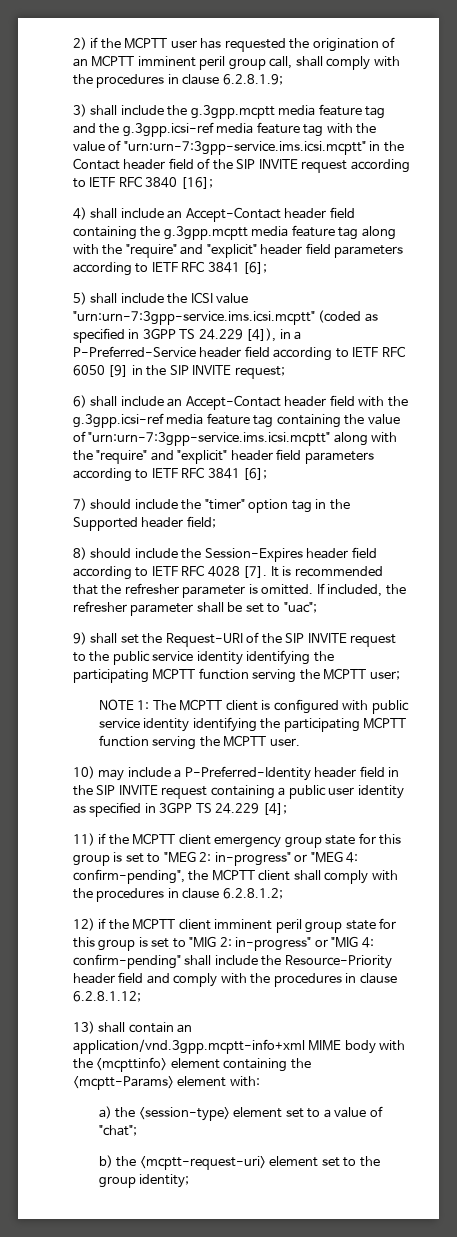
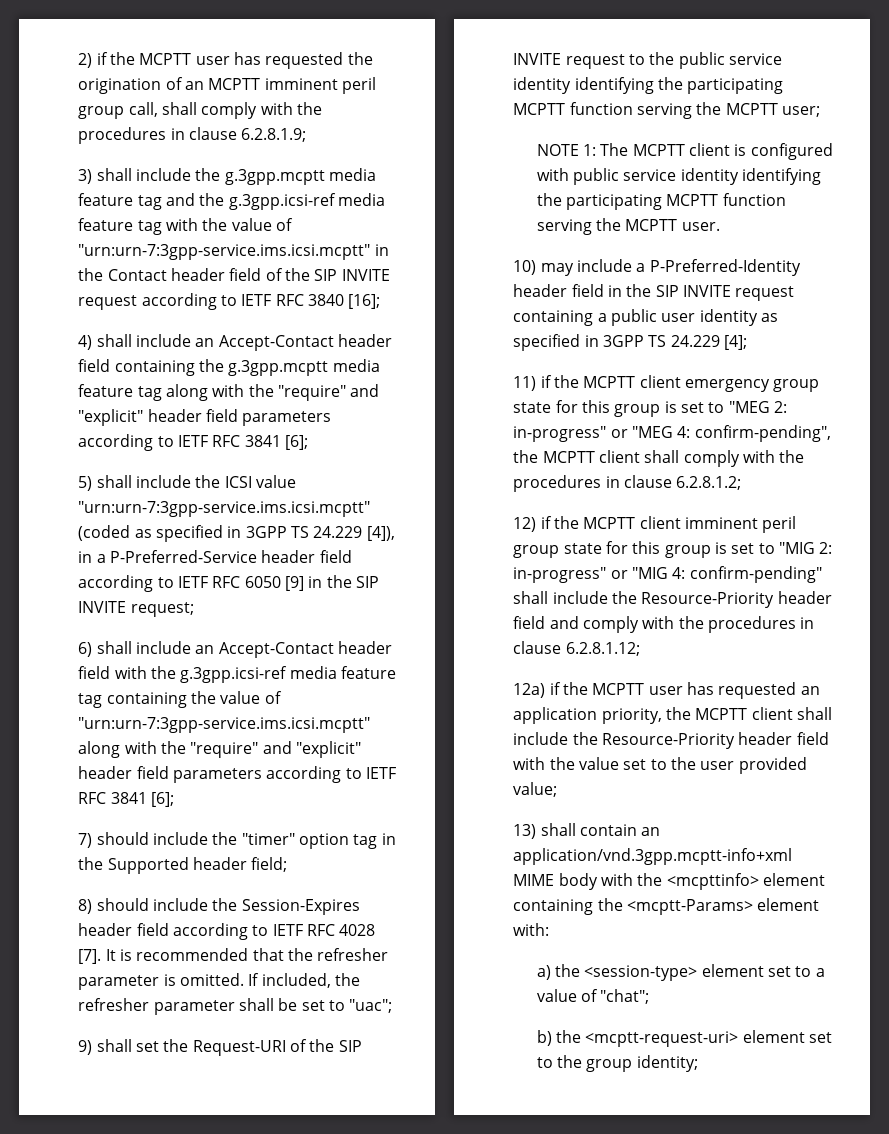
(141, 996) none -> [513,682,820,699] [513,707,833,724] [513,732,829,749] [513,757,807,774] [513,782,558,797] // 12a) if the MCPTT user has requested an application priority, the MCPTT client shall include the Resource-Priority header field with the value set to the user provided value;

